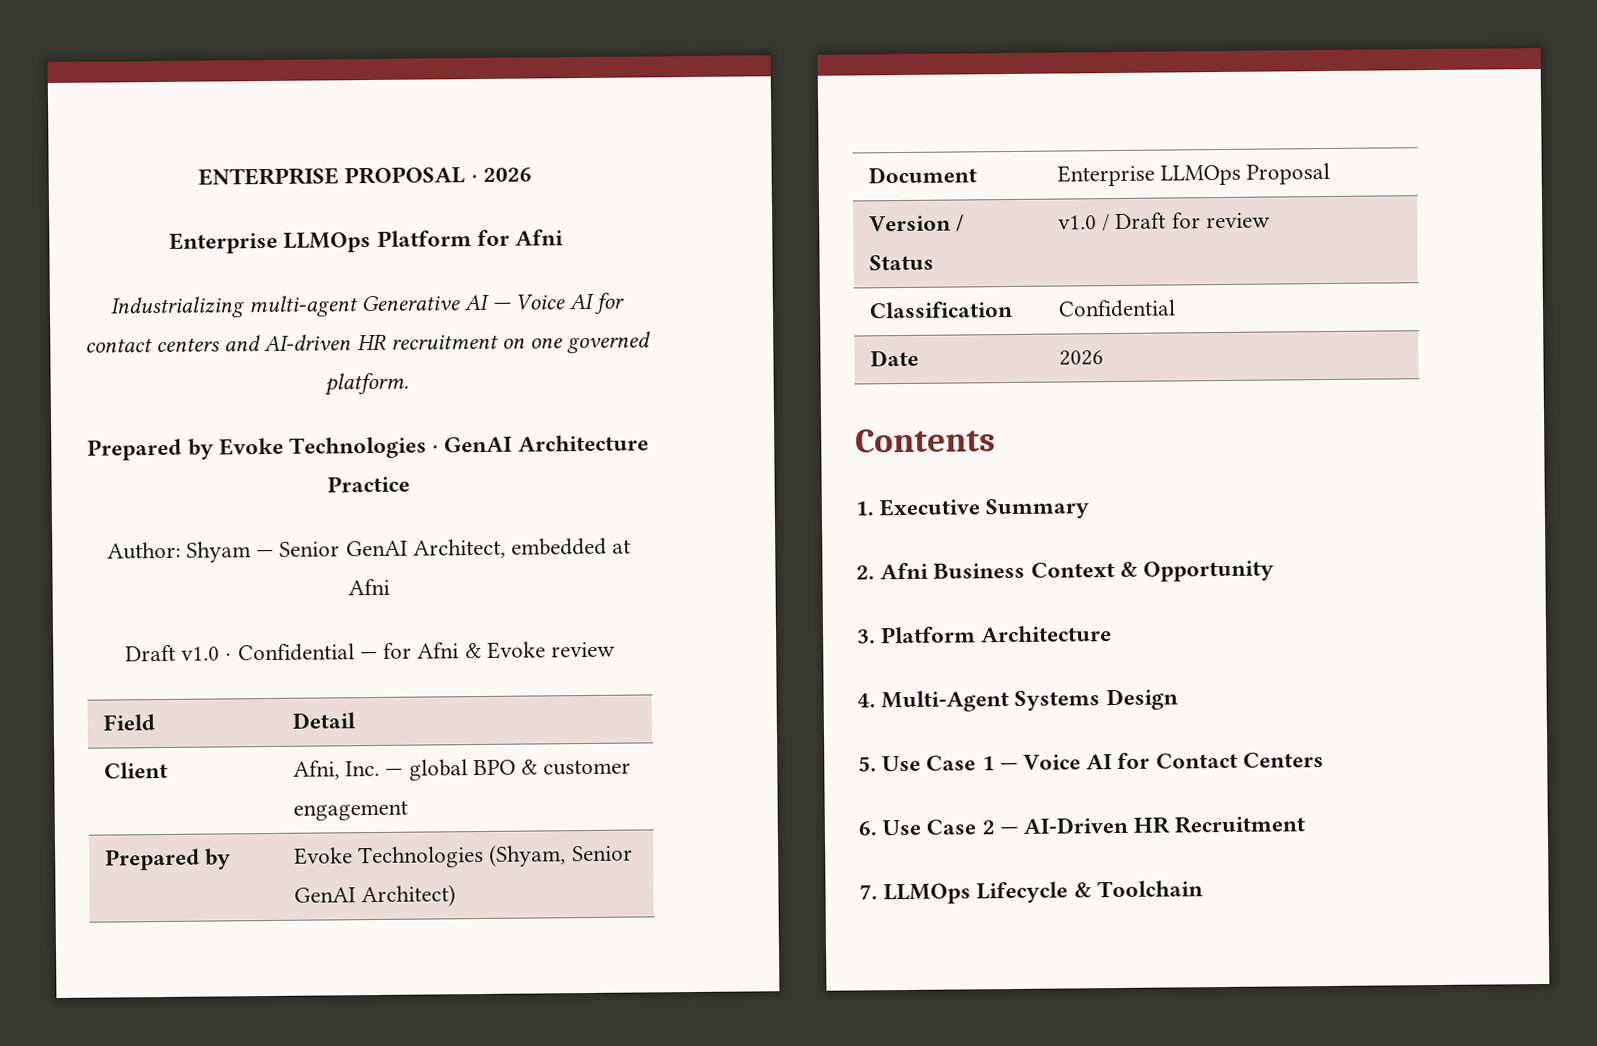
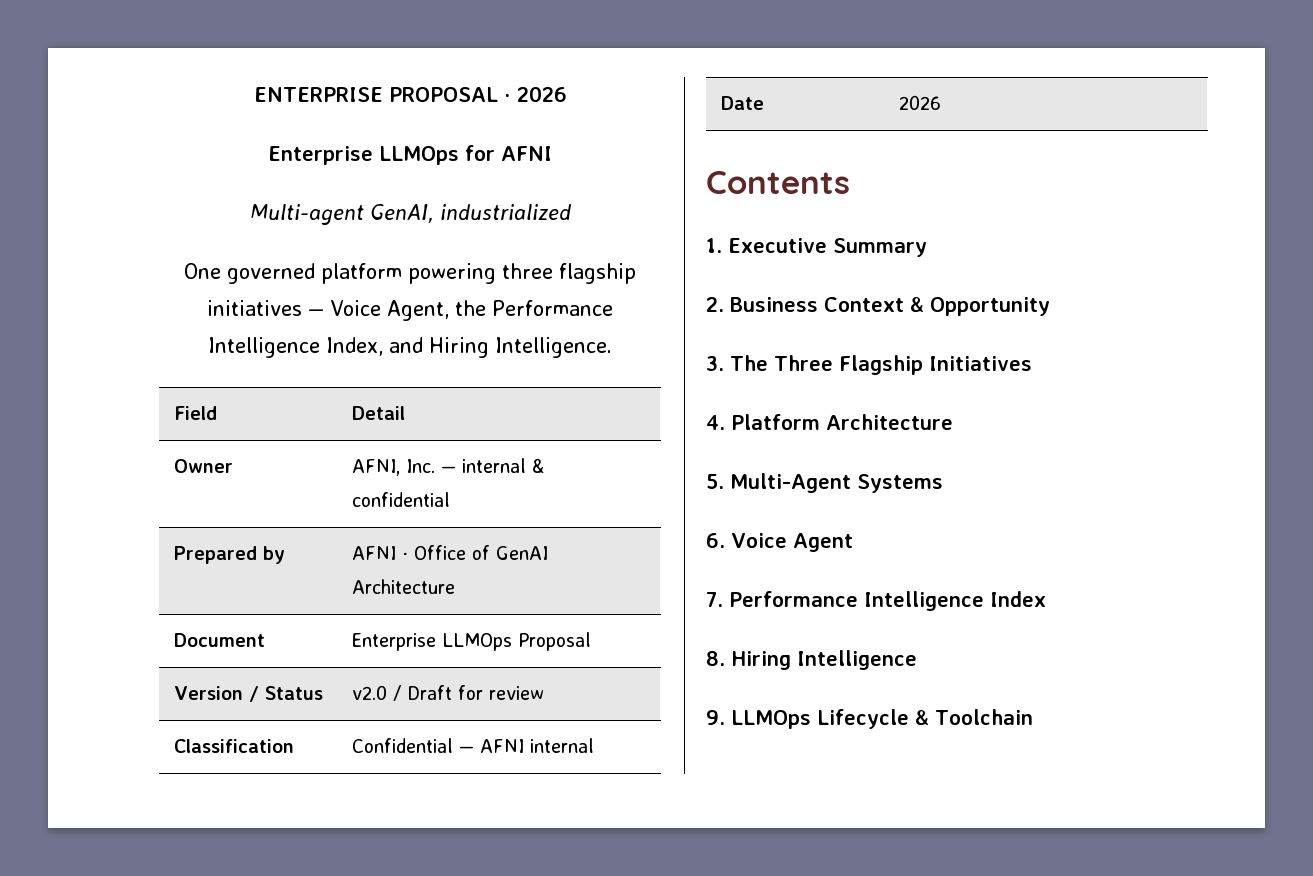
[376,229,564,247] [109,292,626,319] [84,331,652,354] [324,372,409,396] [87,434,649,461] [326,475,410,493] [106,537,632,563] [348,578,390,596] [125,641,616,662] [102,714,155,731] [291,712,356,729] [103,761,168,779] [292,759,632,781] [292,800,408,821] [104,848,232,871] [293,844,633,869] [293,884,457,908] Platform for Afni // Industrializing multi-agent Generative AI — Voice AI for contact centers and AI-driven HR recruitment on one governed platform. // Prepared by Evoke Technologies · GenAI Architecture Practice // Author: Shyam — Senior GenAI Architect, embedded at Afni // Draft v1.0 · Confidential — for Afni & Evoke review // Field | Detail // Client | Afni, Inc. — global BPO & customer engagement // Prepared by | Evoke Technologies (Shyam, Senior GenAI Architect) -> [465,145,552,161] [249,204,571,225] [184,263,636,284] [207,300,613,321] [208,337,612,358] [173,406,217,420] [351,406,405,420] [173,459,233,473] [351,458,545,476] [351,492,450,507] [173,546,285,564] [351,545,548,560] [351,579,455,594] for AFNI // Multi-agent GenAI, industrialized // One governed platform powering three flagship initiatives — Voice Agent, the Performance Intelligence Index, and Hiring Intelligence. // Field | Detail // Owner | AFNI, Inc. — internal & confidential // Prepared by | AFNI · Office of GenAI Architecture
[1057,215,1097,230] v1.0 -> [351,685,387,700] v2.0
(1176, 308) none -> [458,738,594,753] — AFNI internal
[880,562,930,580] Afni -> (724, 304) none
(876, 636) none -> [730,355,1032,375] [706,415,725,430] The Three Flagship Initiatives // 4.
[857,693,876,708] 4. -> [706,474,724,489] 5.
[1105,688,1178,711] [858,752,1324,772] [858,815,1306,836] [859,884,878,900] Design // 5. Use Case 1 — Voice AI for Contact Centers // 6. Use Case 2 — AI-Driven HR Recruitment // 7. -> [706,533,853,552] [706,591,1046,611] [706,650,917,670] [706,710,725,725] // 6. Voice Agent // 7. Performance Intelligence Index // 8. Hiring Intelligence // 9.

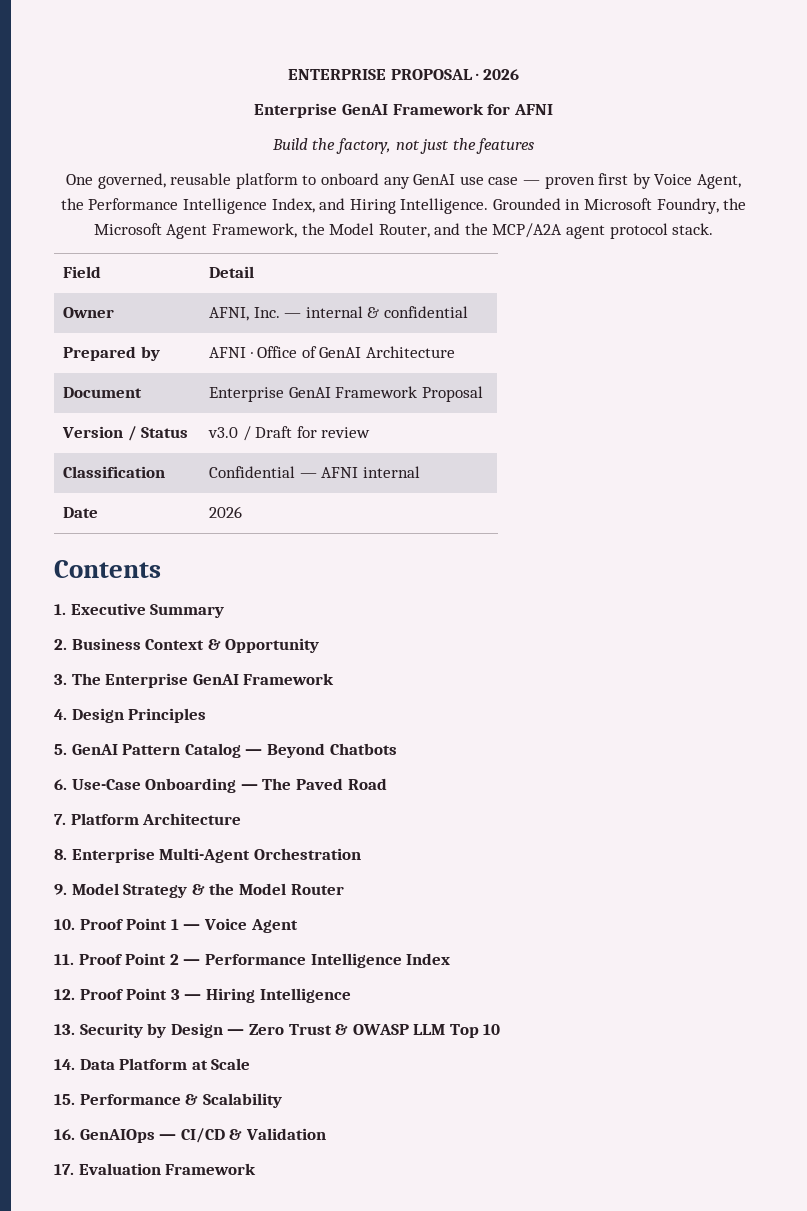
[379,146,459,165] LLMOps -> [341,103,484,115] GenAI Framework
[249,204,571,225] [184,263,636,284] [207,300,325,316] Multi-agent GenAI, industrialized // One governed platform powering three flagship initiatives — -> [271,138,535,154] [66,173,651,189] Build the factory, not just the features // One governed, reusable platform to onboard any GenAI use case — proven first by
(612, 347) none -> [492,198,747,214] [93,223,714,239] Grounded in Microsoft Foundry, the Microsoft Agent Framework, the Model Router, and the MCP/A2A agent protocol stack.
[441,633,512,651] LLMOps -> [288,386,418,398] GenAI Framework
[351,685,387,700] v2.0 -> [207,427,238,438] v3.0
[774,355,1032,375] [706,414,953,430] [706,473,943,493] [706,533,853,552] [706,591,1046,611] [706,650,917,670] [706,709,1033,729] Three Flagship Initiatives // 4. Platform Architecture // 5. Multi-Agent Systems // 6. Voice Agent // 7. Performance Intelligence Index // 8. Hiring Intelligence // 9. LLMOps Lifecycle & Toolchain -> [105,673,335,688] [54,708,207,723] [54,743,397,758] [54,778,387,793] [54,813,242,825] [54,848,361,863] [54,883,344,898] [54,918,298,933] [54,953,451,968] [54,988,351,1003] [54,1023,501,1038] [54,1058,251,1070] [54,1093,282,1108] [54,1128,326,1143] [54,1163,257,1175] Enterprise GenAI Framework // 4. Design Principles // 5. GenAI Pattern Catalog — Beyond Chatbots // 6. Use-Case Onboarding — The Paved Road // 7. Platform Architecture // 8. Enterprise Multi-Agent Orchestration // 9. Model Strategy & the Model Router // 10. Proof Point 1 — Voice Agent // 11. Proof Point 2 — Performance Intelligence Index // 12. Proof Point 3 — Hiring Intelligence // 13. Security by Design — Zero Trust & OWASP LLM Top 10 // 14. Data Platform at Scale // 15. Performance & Scalability // 16. GenAIOps — CI/CD & Validation // 17. Evaluation Framework

